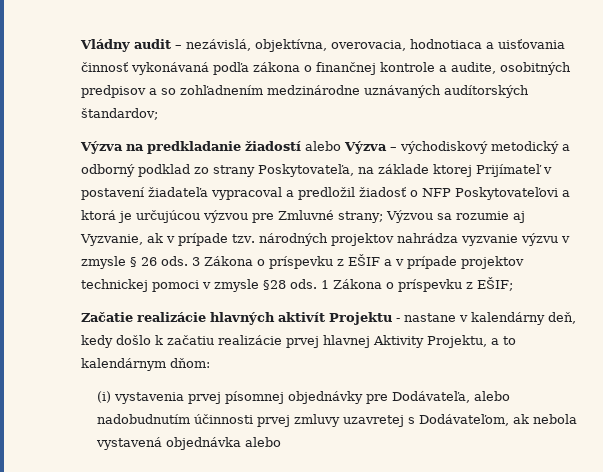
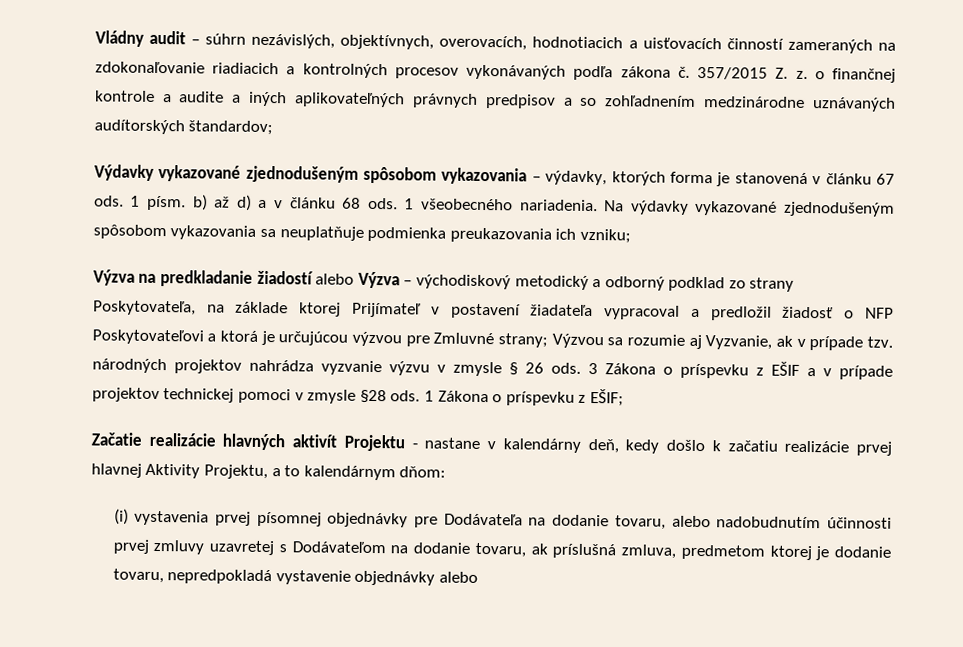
[186,39,566,52] [81,62,572,75] nezávislá, objektívna, overovacia, hodnotiaca a uisťovania činnosť vykonávaná podľa zákona o finančnej kontrole a audite, osobitných -> [205,33,896,54] [94,61,896,83] [94,90,478,108] súhrn nezávislých, objektívnych, overovacích, hodnotiacich a uisťovacích činností zameraných na zdokonaľovanie riadiacich a kontrolných procesov vykonávaných podľa zákona č. 357/2015 Z. z. o finančnej kontrole a audite a iných aplikovateľných právnych
(159, 114) none -> [93,164,896,187] [93,194,896,217] [92,224,631,244] // Výdavky vykazované zjednodušeným spôsobom vykazovania – výdavky, ktorých forma je stanovená v článku 67 ods. 1 písm. b) až d) a v článku 68 ods. 1 všeobecného nariadenia. Na výdavky vykazované zjednodušeným spôsobom vykazovania sa neuplatňuje podmienka preukazovania ich vzniku;
[392,391,471,403] Dodávateľa, -> [443,513,666,530] Dodávateľa na dodanie tovaru,
[419,414,578,426] [96,437,242,450] Dodávateľom, ak nebola vystavená objednávka -> [291,541,892,561] [112,568,436,586] Dodávateľom na dodanie tovaru, ak príslušná zmluva, predmetom ktorej je dodanie tovaru, nepredpokladá vystavenie objednávky

